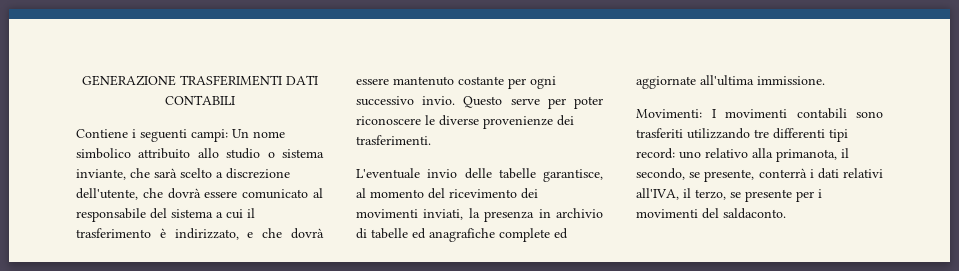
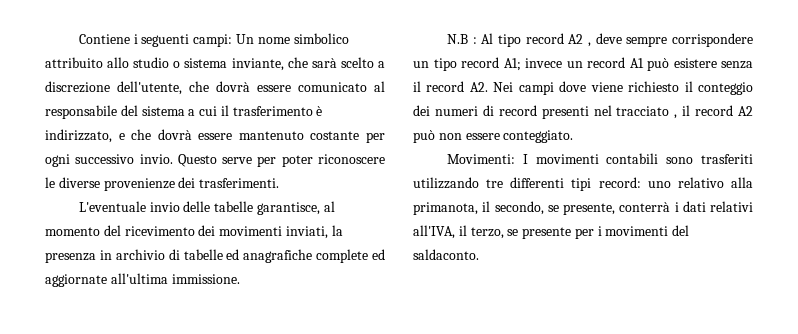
[81,75,318,86] [164,95,235,105] GENERAZIONE TRASFERIMENTI DATI CONTABILI // -> (78, 39) none
(825, 80) none -> [446,33,753,47] [413,57,753,71] [413,81,753,95] [413,105,753,119] [413,130,574,143] // N.B : Al tipo record A2 , deve sempre corrispondere un tipo record A1; invece un record A1 può esistere senza il record A2. Nei campi dove viene richiesto il conteggio dei numeri di record presenti nel tracciato , il record A2 può non essere conteggiato.

